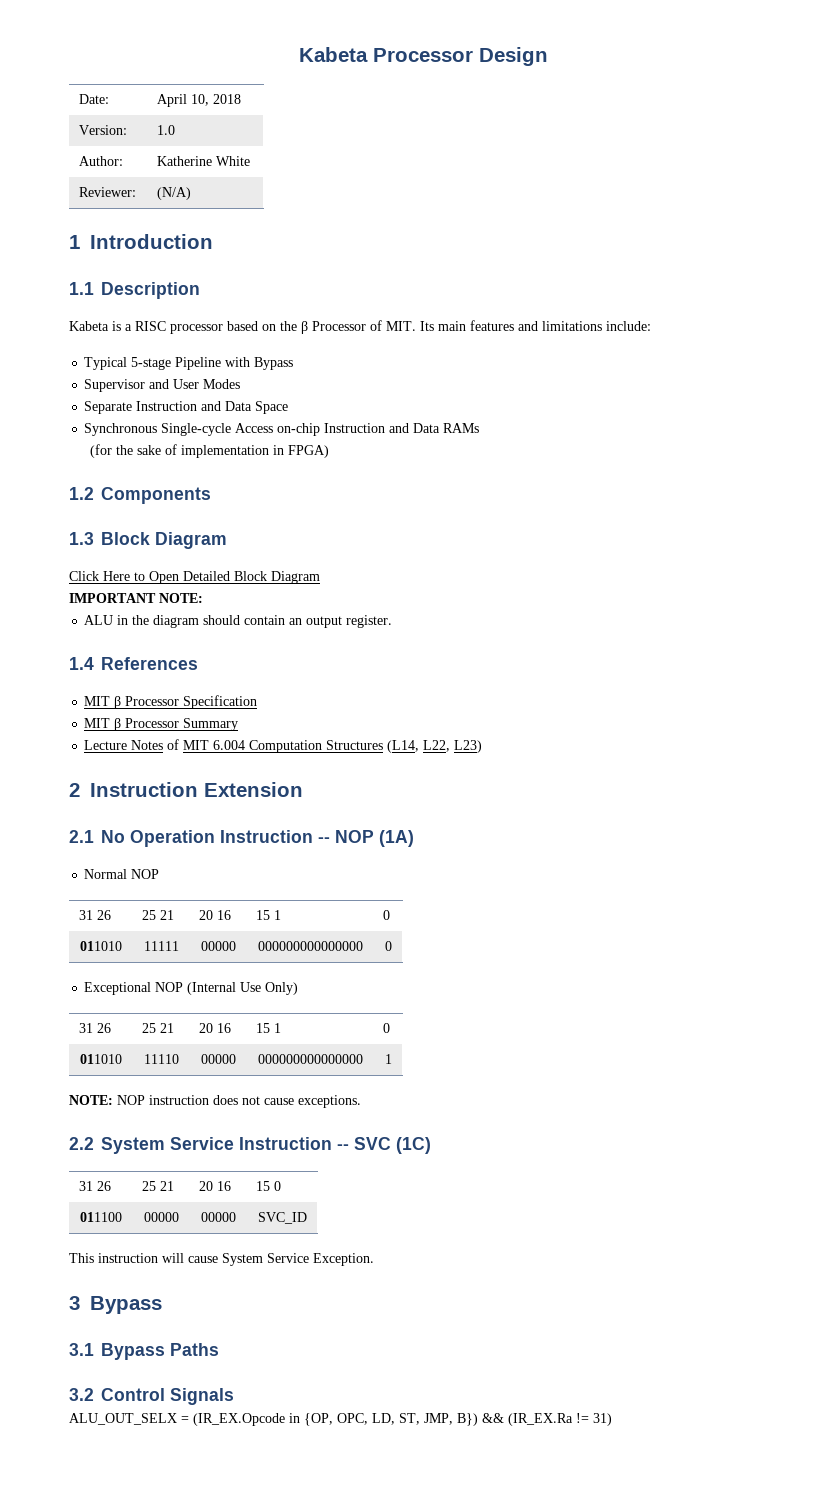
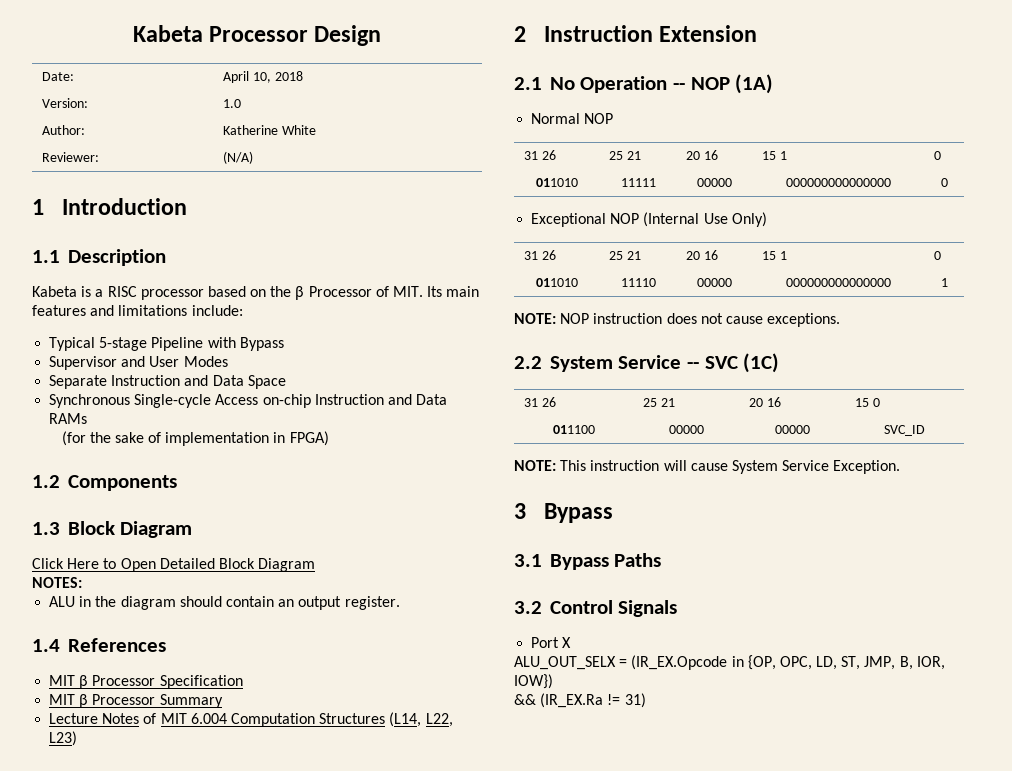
[69,593,203,603] IMPORTANT NOTE: -> [32,577,82,588] NOTES:
[220,830,313,843] Instruction -> (668, 84) none
[239,1137,332,1150] Instruction -> (682, 362) none
(307, 1218) none -> [514,460,556,471] NOTE:
(234, 1396) none -> [531,637,572,648] // Port X
[457,1413,478,1426] B}) -> [899,656,945,670] [514,674,553,689] B, IOR, IOW}) //

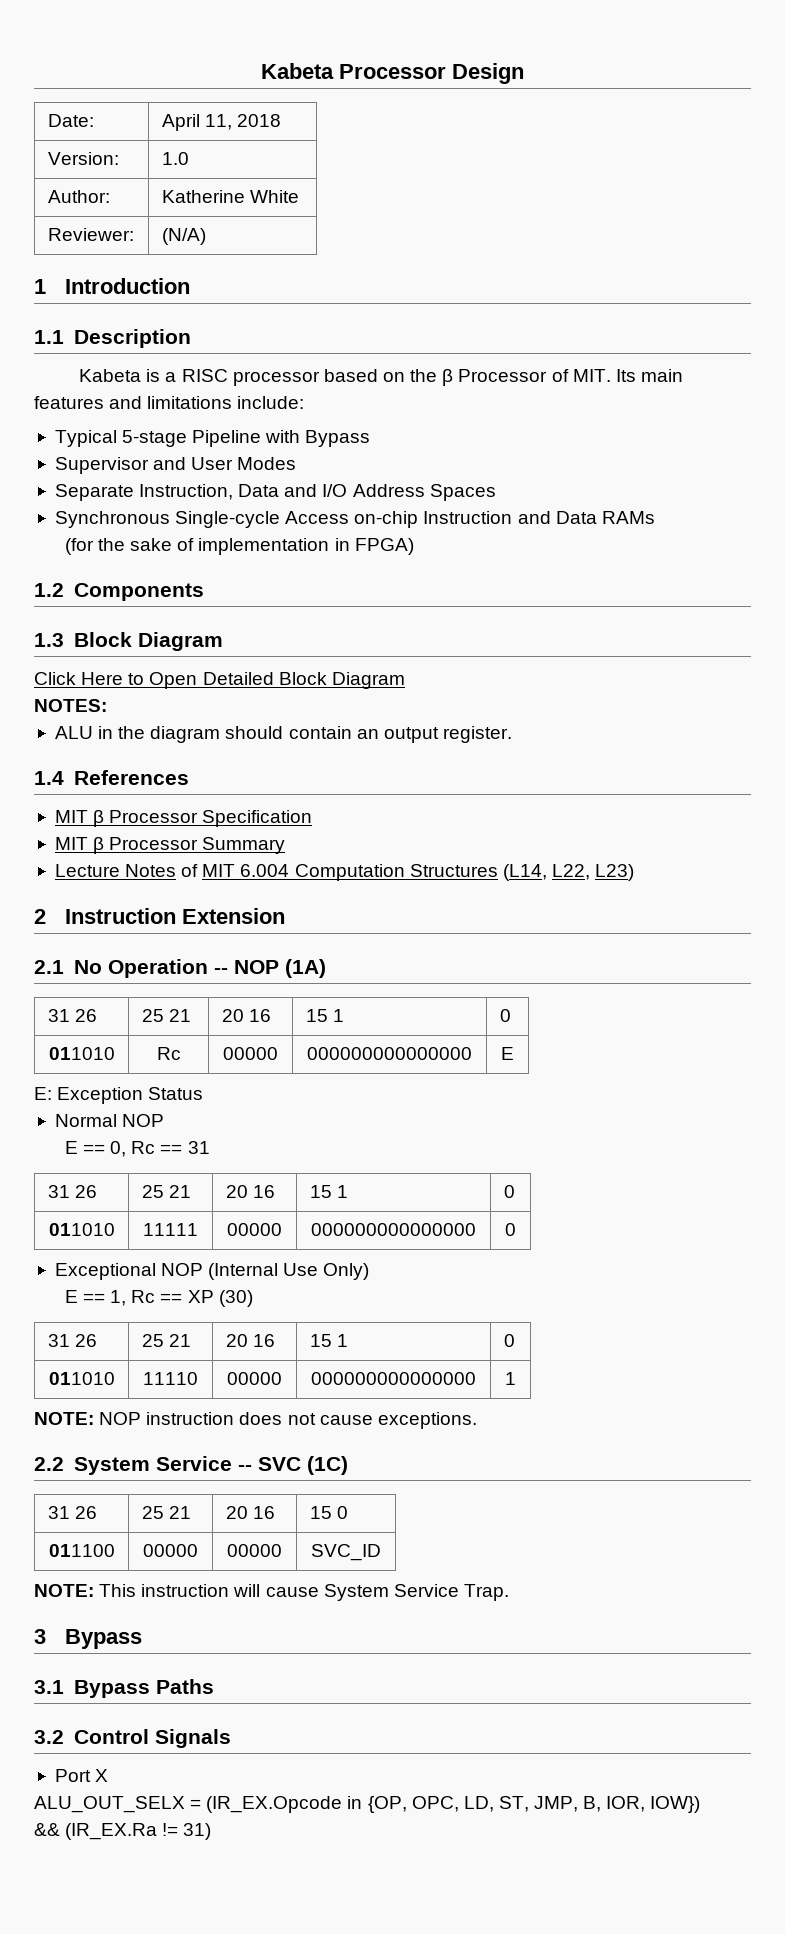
[252,72,271,83] 10, -> [205,114,233,130] 11,
[111,375,286,389] Instruction and Data Space -> [139,484,496,501] Instruction, Data and I/O Address Spaces
[531,113,614,124] // Normal NOP -> [47,1009,98,1022] [141,1009,192,1022] [221,1009,272,1022] [305,1009,345,1022] [499,1009,511,1022] [48,1047,115,1060] [156,1047,181,1060] [223,1047,278,1060] [307,1047,472,1060] [501,1047,514,1060] [34,1087,204,1104] [54,1114,165,1127] [64,1141,210,1157] // 31 26 | 25 21 | 20 16 | 15 1 | 0 // 011010 | Rc | 00000 | 000000000000000 | E // E: Exception Status // Normal NOP // E == 0, Rc == 31
(767, 219) none -> [64,1290,253,1307] // E == 1, Rc == XP (30)
[833,460,901,474] Exception. -> [463,1584,509,1601] Trap.

